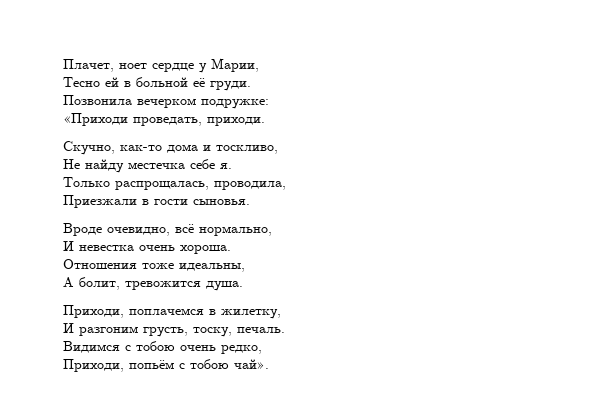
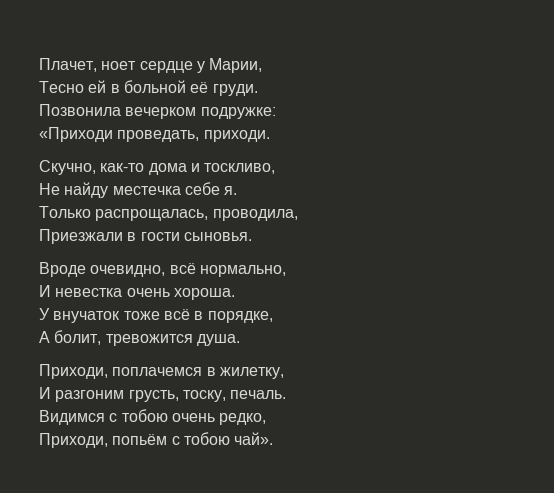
[63,259,245,272] Отношения тоже идеальны, -> [39,308,273,323] У внучаток тоже всё в порядке,

